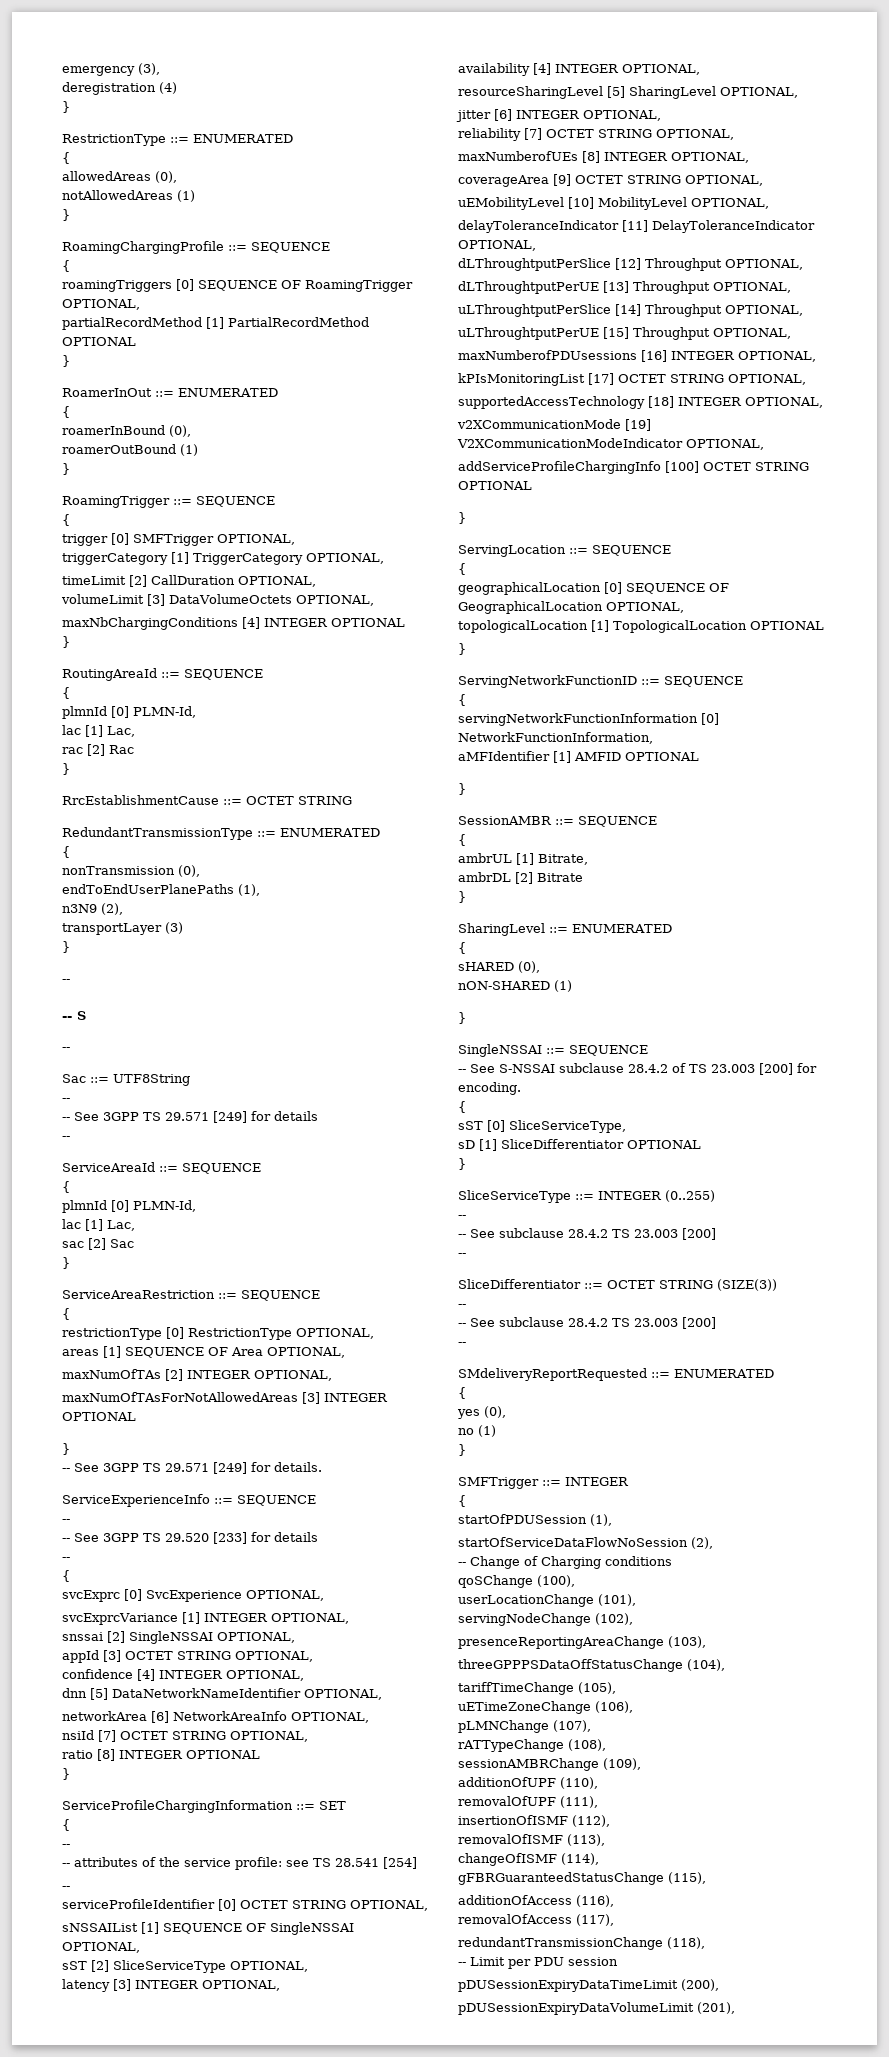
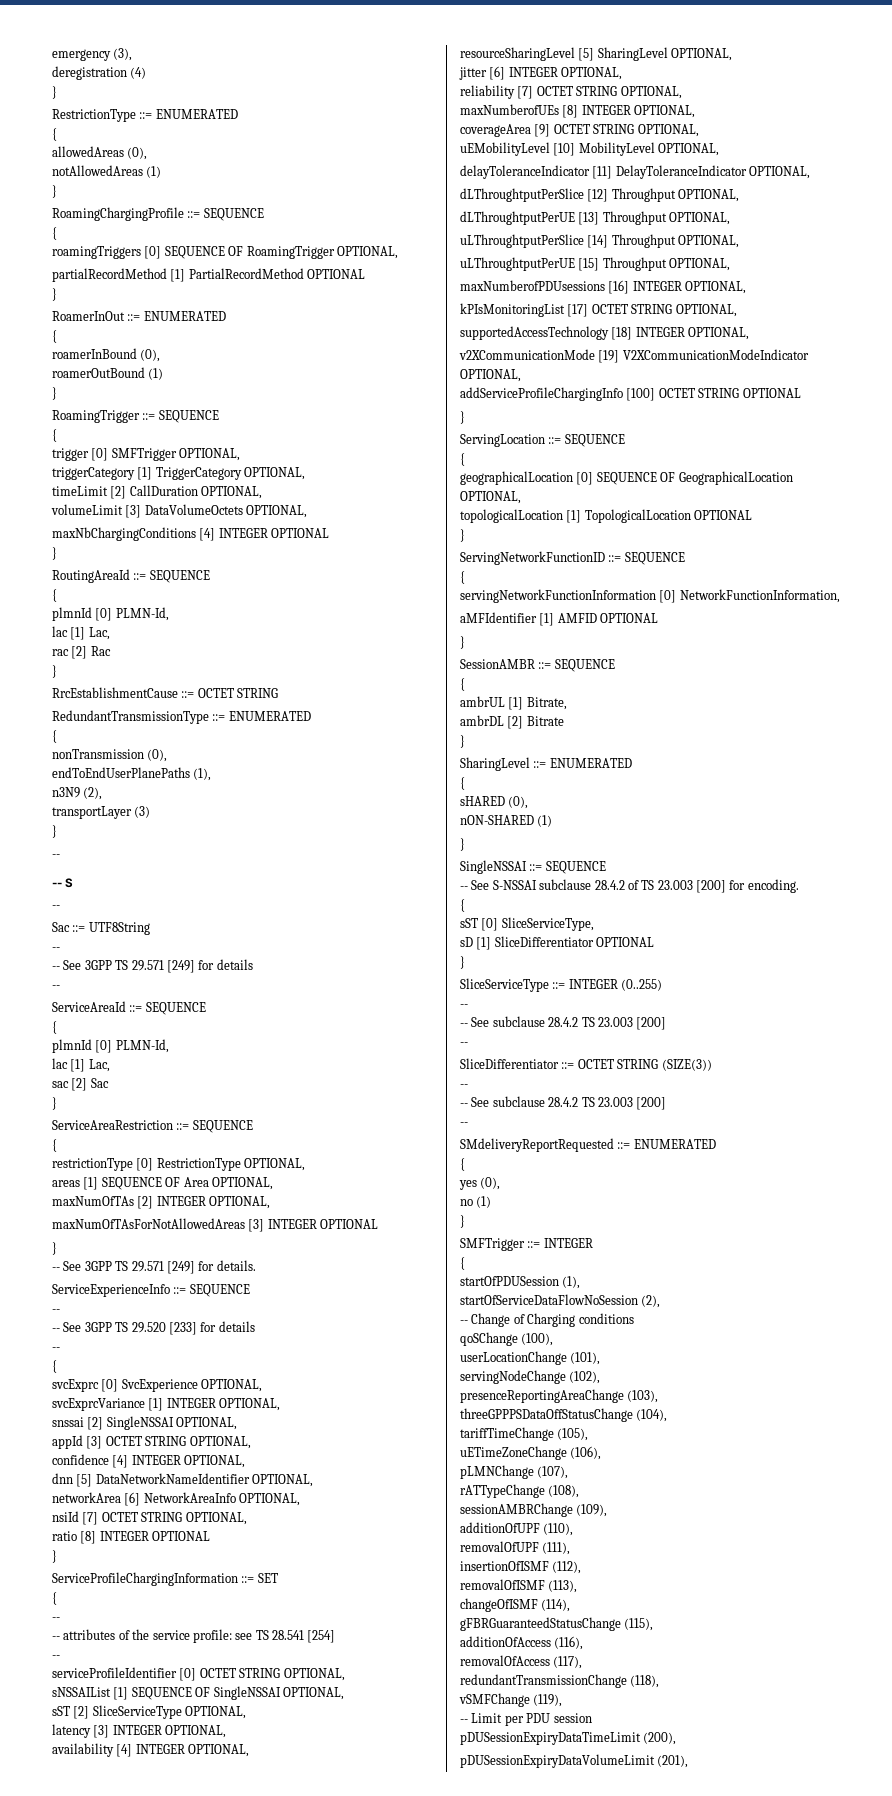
(705, 1943) none -> [459,1693,563,1707] // vSMFChange (119),

